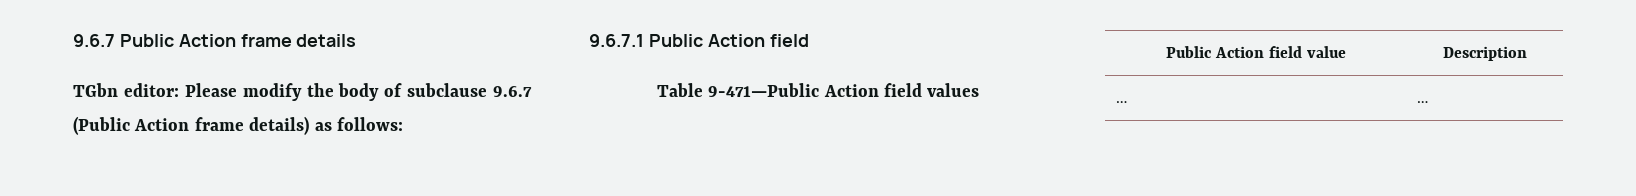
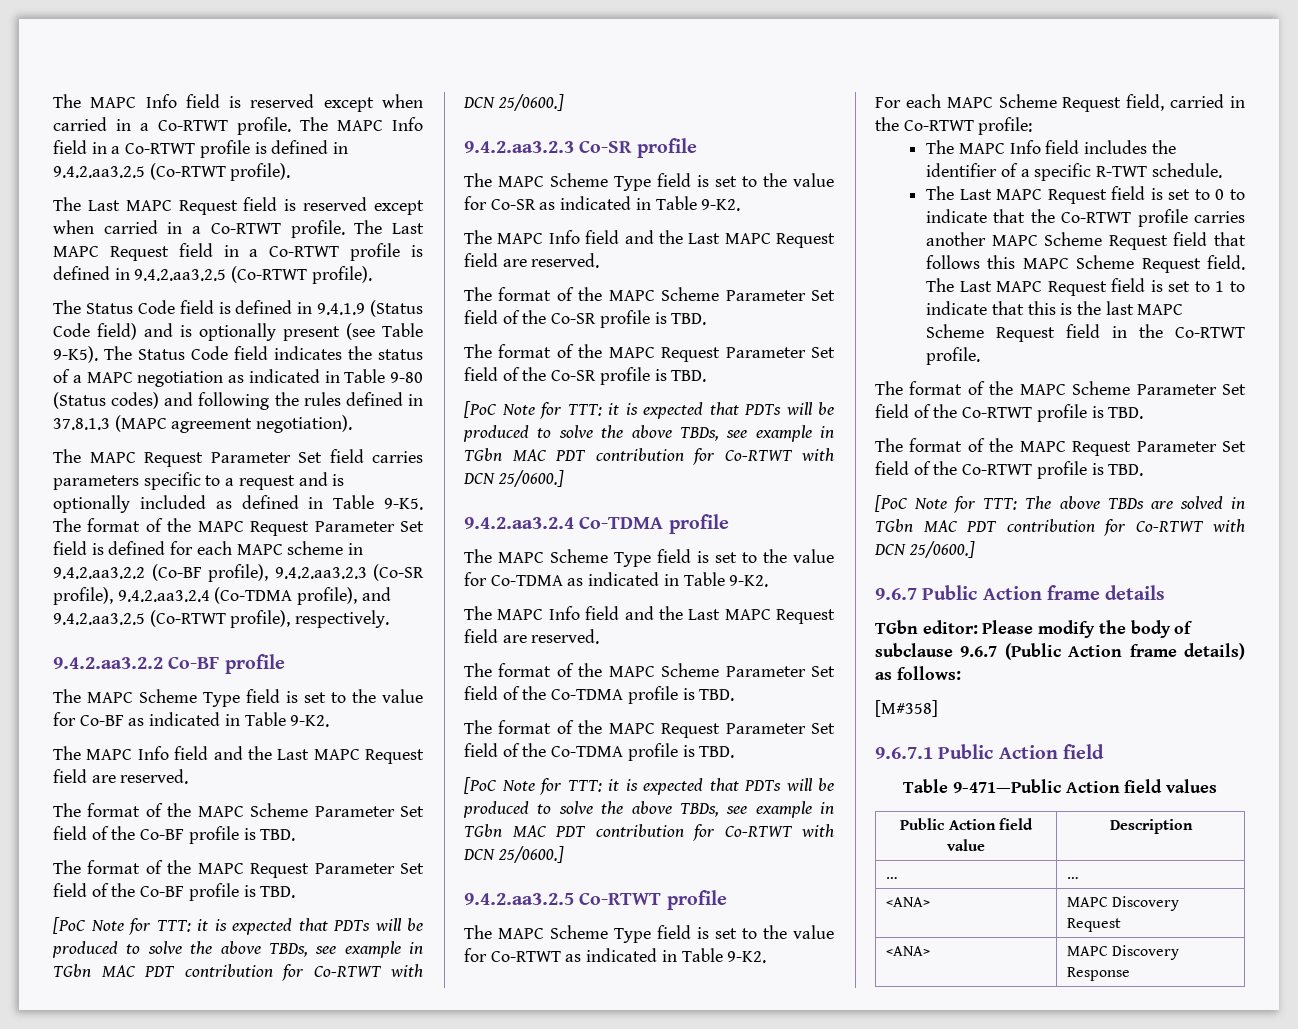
(73, 40) none -> [53,94,423,112] [53,117,423,135] [53,140,349,158] [53,163,291,181] [53,197,424,215] [53,220,425,238] [53,243,423,261] [53,266,372,284] [53,300,423,317] [53,323,423,341] [53,346,423,363] [53,369,423,387] [53,392,423,410] [53,415,353,433] [53,449,423,467] [53,472,345,490] [53,495,423,513] [53,518,425,536] [53,541,364,555] [53,564,424,582] [53,587,391,605] [53,610,390,628] [53,654,285,674] [53,689,423,707] [53,712,330,727] [53,746,424,764] [53,769,189,784] [53,803,425,817] [53,826,296,844] [53,860,425,878] [53,883,296,901] [53,917,423,935] [52,941,423,958] [53,964,423,981] [463,94,564,111] [464,138,697,158] [464,173,834,191] [464,196,741,211] [464,230,835,248] [464,253,600,268] [464,287,835,301] [464,310,707,328] [464,344,835,362] [464,367,707,385] [464,401,834,419] [463,425,834,442] [464,448,834,465] [463,470,564,487] [464,514,729,534] [464,549,834,567] [464,572,769,587] [464,606,835,624] [464,629,600,644] [464,663,835,677] [464,686,735,704] [464,720,835,738] [464,743,735,761] [464,777,834,795] [463,801,834,818] [464,824,834,841] [463,846,564,863] [464,890,727,910] [464,925,834,943] [464,948,767,963] [875,94,1245,112] [875,117,1033,135] [926,140,1176,154] [926,163,1222,181] [926,186,1245,204] [926,209,1245,227] [926,232,1246,250] [926,255,1245,273] [926,278,1245,296] [926,301,1184,315] [926,324,1245,342] [926,347,981,365] [875,381,1246,395] [875,404,1144,422] [875,438,1246,456] [875,461,1144,479] [875,495,1245,513] [875,519,1245,536] [874,541,975,558] The MAPC Info field is reserved except when carried in a Co-RTWT profile. The MAPC Info field in a Co-RTWT profile is defined in 9.4.2.aa3.2.5 (Co-RTWT profile). // The Last MAPC Request field is reserved except when carried in a Co-RTWT profile. The Last MAPC Request field in a Co-RTWT profile is defined in 9.4.2.aa3.2.5 (Co-RTWT profile). // The Status Code field is defined in 9.4.1.9 (Status Code field) and is optionally present (see Table 9-K5). The Status Code field indicates the status of a MAPC negotiation as indicated in Table 9-80 (Status codes) and following the rules defined in 37.8.1.3 (MAPC agreement negotiation). // The MAPC Request Parameter Set field carries parameters specific to a request and is optionally included as defined in Table 9-K5. The format of the MAPC Request Parameter Set field is defined for each MAPC scheme in 9.4.2.aa3.2.2 (Co-BF profile), 9.4.2.aa3.2.3 (Co-SR profile), 9.4.2.aa3.2.4 (Co-TDMA profile), and 9.4.2.aa3.2.5 (Co-RTWT profile), respectively. // 9.4.2.aa3.2.2 Co-BF profile // The MAPC Scheme Type field is set to the value for Co-BF as indicated in Table 9-K2. // The MAPC Info field and the Last MAPC Request field are reserved. // The format of the MAPC Scheme Parameter Set field of the Co-BF profile is TBD. // The format of the MAPC Request Parameter Set field of the Co-BF profile is TBD. // [PoC Note for TTT: it is expected that PDTs will be produced to solve the above TBDs, see example in TGbn MAC PDT contribution for Co-RTWT with DCN 25/0600.] // 9.4.2.aa3.2.3 Co-SR profile // The MAPC Scheme Type field is set to the value for Co-SR as indicated in Table 9-K2. // The MAPC Info field and the Last MAPC Request field are reserved. // The format of the MAPC Scheme Parameter Set field of the Co-SR profile is TBD. // The format of the MAPC Request Parameter Set field of the Co-SR profile is TBD. // [PoC Note for TTT: it is expected that PDTs will be produced to solve the above TBDs, see example in TGbn MAC PDT contribution for Co-RTWT with DCN 25/0600.] // 9.4.2.aa3.2.4 Co-TDMA profile // The MAPC Scheme Type field is set to the value for Co-TDMA as indicated in Table 9-K2. // The MAPC Info field and the Last MAPC Request field are reserved. // The format of the MAPC Scheme Parameter Set field of the Co-TDMA profile is TBD. // The format of the MAPC Request Parameter Set field of the Co-TDMA profile is TBD. // [PoC Note for TTT: it is expected that PDTs will be produced to solve the above TBDs, see example in TGbn MAC PDT contribution for Co-RTWT with DCN 25/0600.] // 9.4.2.aa3.2.5 Co-RTWT profile // The MAPC Scheme Type field is set to the value for Co-RTWT as indicated in Table 9-K2. // For each MAPC Scheme Request field, carried in the Co-RTWT profile: // The MAPC Info field includes the identifier of a specific R-TWT schedule. // The Last MAPC Request field is set to 0 to indicate that the Co-RTWT profile carries another MAPC Scheme Request field that follows this MAPC Scheme Request field. The Last MAPC Request field is set to 1 to indicate that this is the last MAPC Scheme Request field in the Co-RTWT profile. // The format of the MAPC Scheme Parameter Set field of the Co-RTWT profile is TBD. // The format of the MAPC Request Parameter Set field of the Co-RTWT profile is TBD. // [PoC Note for TTT: The above TBDs are solved in TGbn MAC PDT contribution for Co-RTWT with DCN 25/0600.] //
(403, 124) none -> [875,700,938,717] // [M#358]
(1429, 102) none -> [886,897,931,907] [1067,896,1180,911] [1067,918,1122,932] [886,946,931,956] [1067,945,1180,960] [1067,967,1131,981] // <ANA> | MAPC Discovery Request // <ANA> | MAPC Discovery Response

